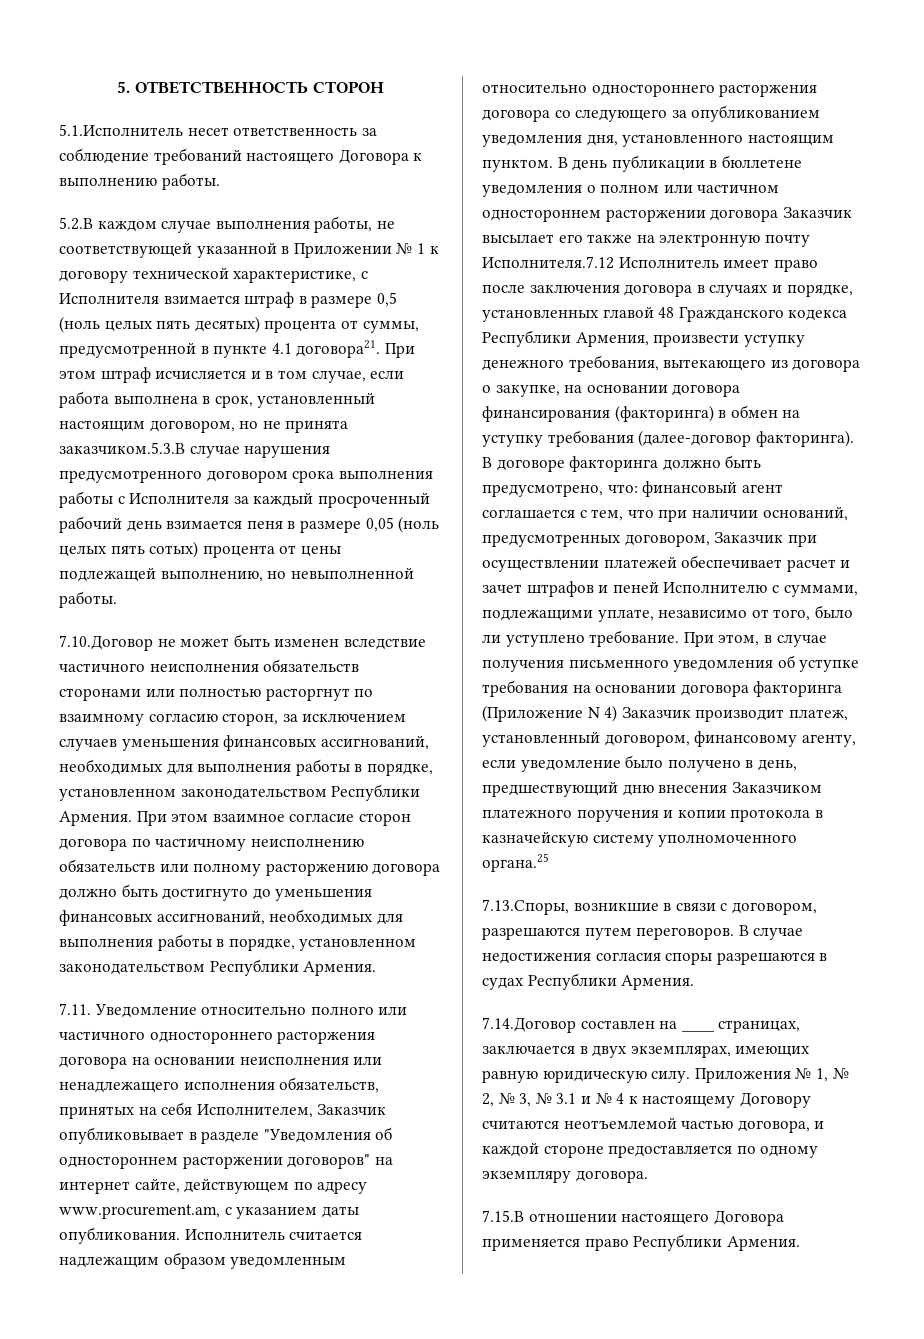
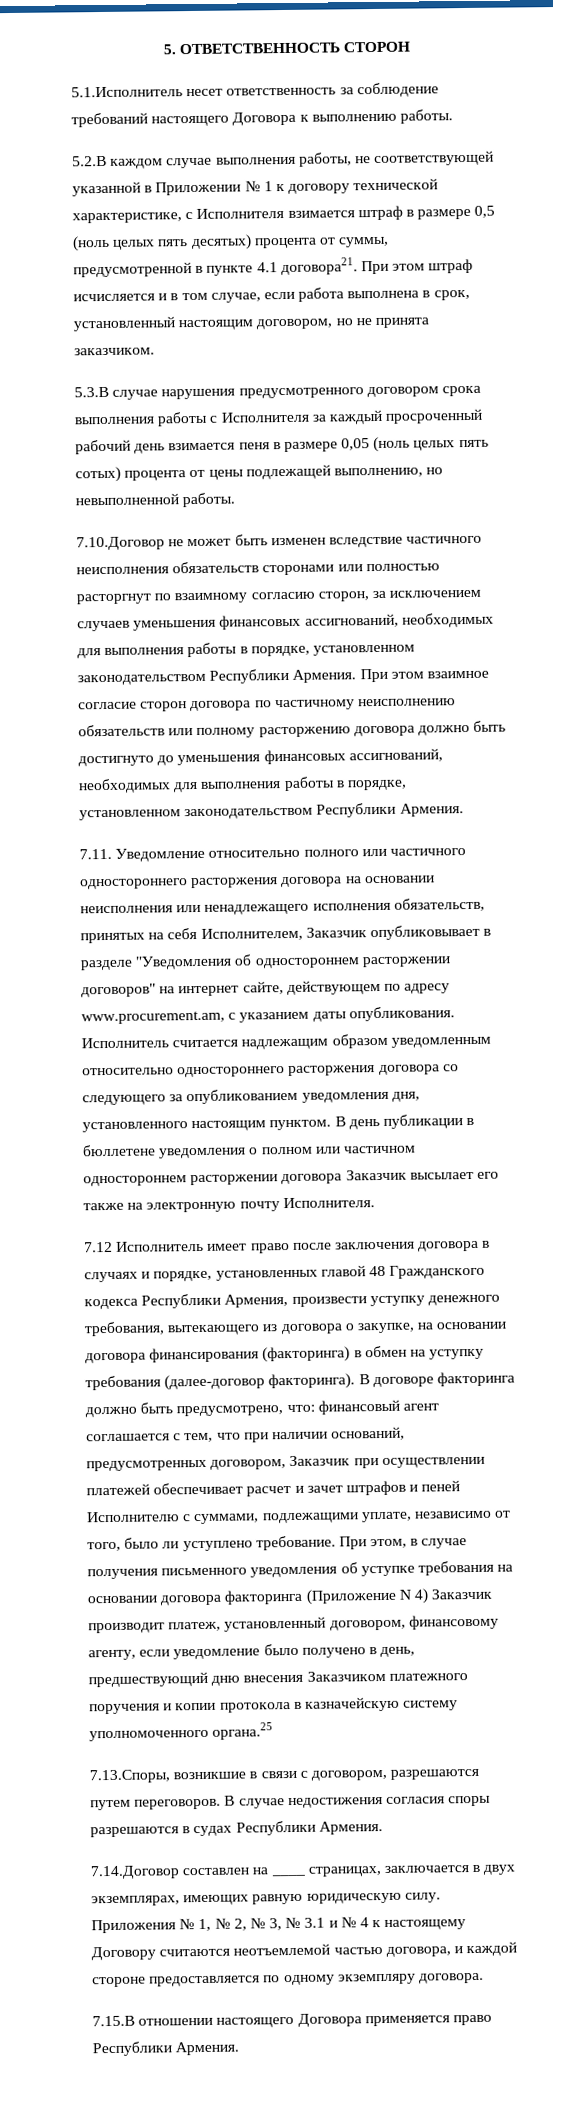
[59,442,185,454] заказчиком.5.3.В -> [74,347,155,356] [74,386,109,398] заказчиком. // 5.3.В
[482,256,614,269] Исполнителя.7.12 -> [282,1197,375,1209] [84,1241,113,1253] Исполнителя. // 7.12

